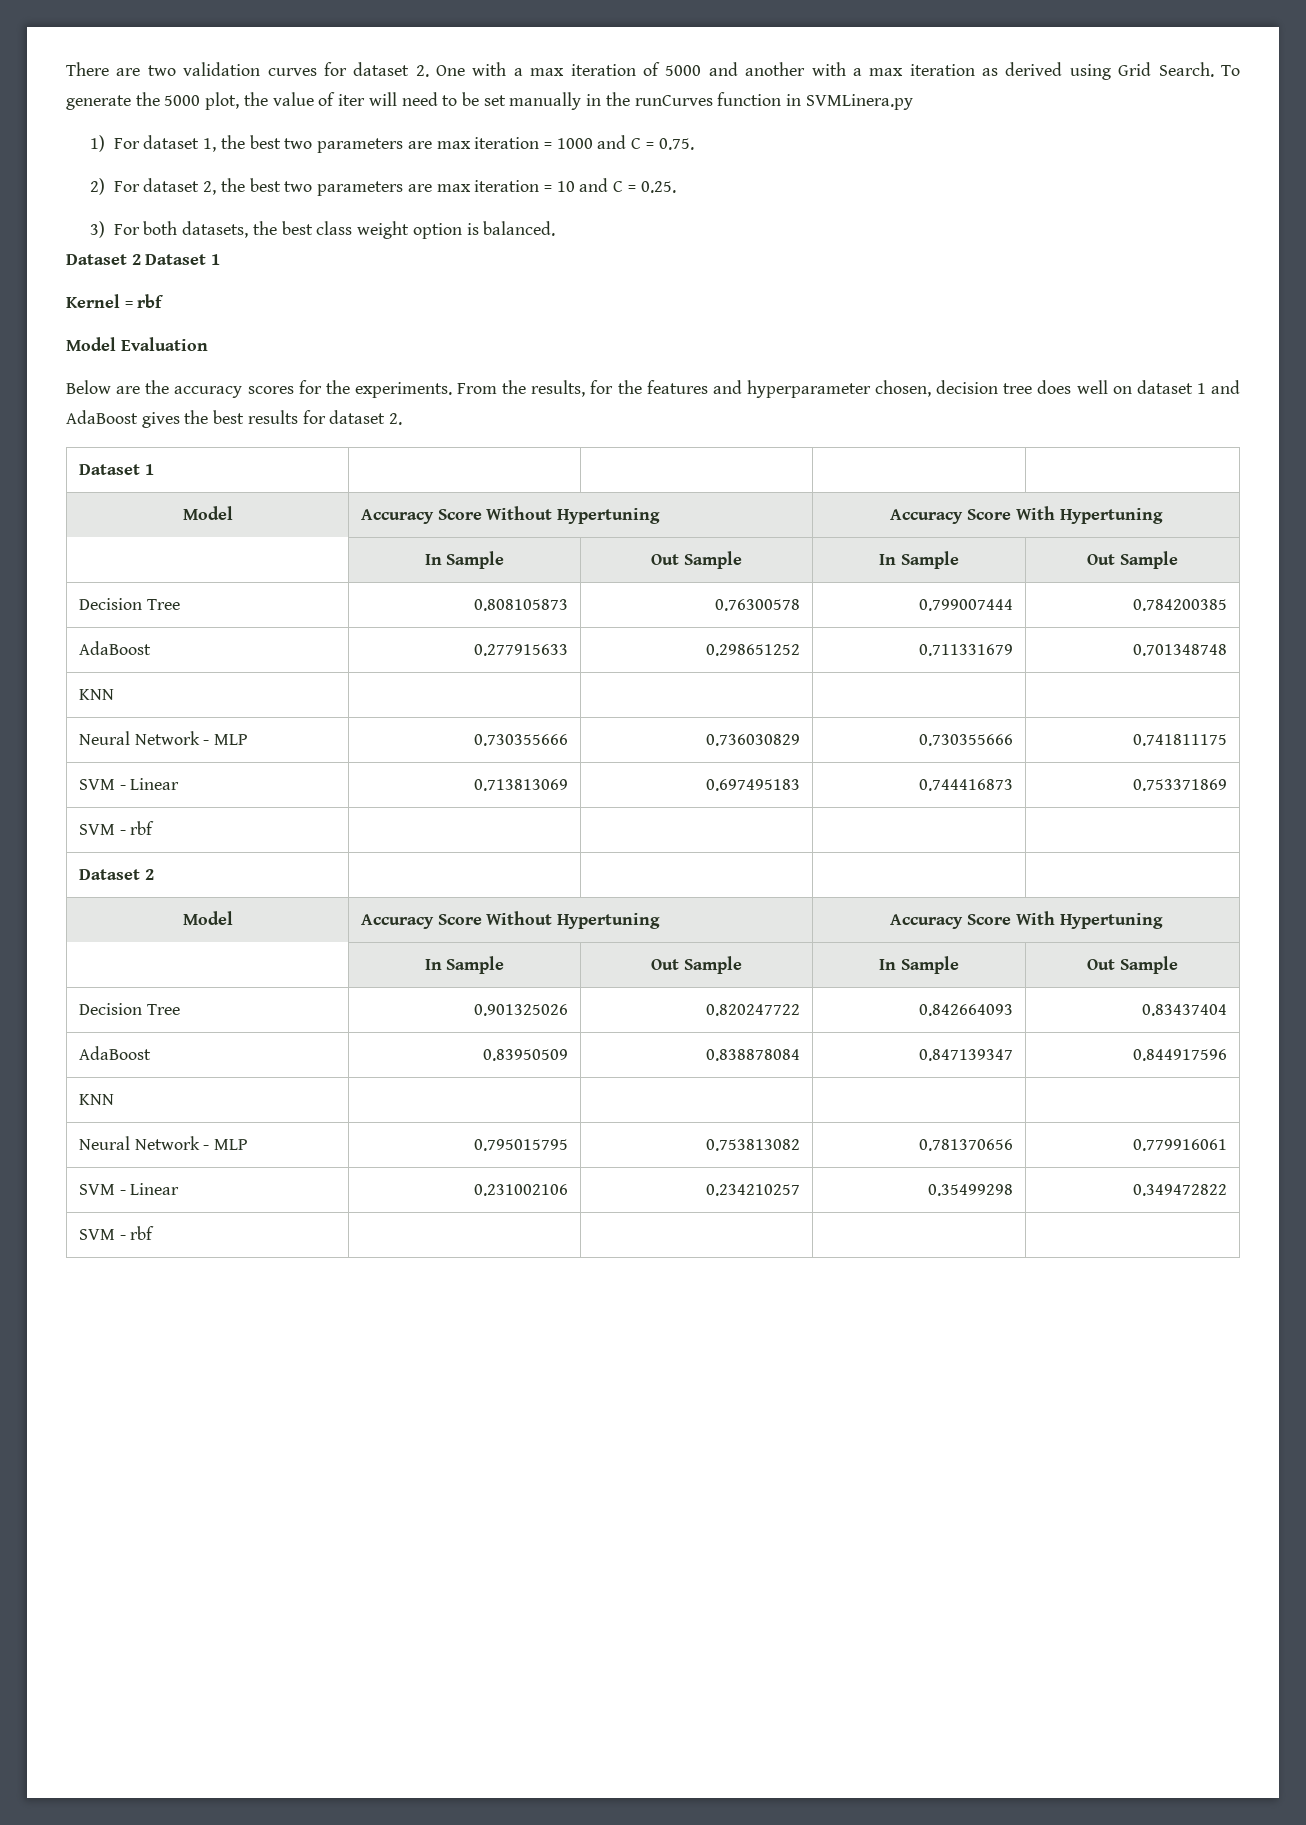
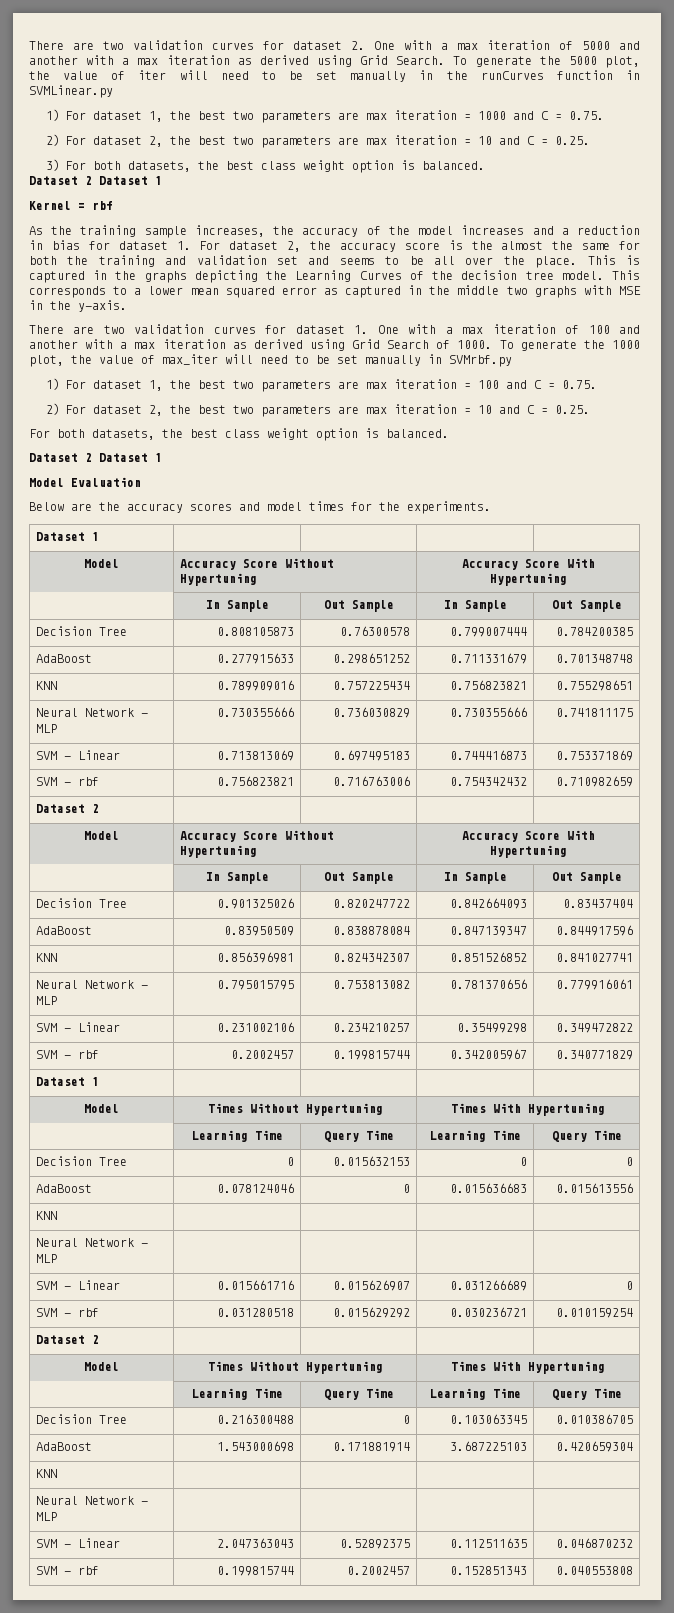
[805,94,913,110] SVMLinera.py -> [29,85,113,98] SVMLinear.py
(165, 301) none -> [29,225,640,238] [29,240,640,252] [29,255,640,268] [29,270,640,283] [29,285,641,298] [29,300,127,312] [29,324,640,334] [29,339,640,351] [29,354,512,367] [45,378,597,392] [45,403,590,417] [29,428,449,441] [29,453,162,462] // As the training sample increases, the accuracy of the model increases and a reduction in bias for dataset 1. For dataset 2, the accuracy score is the almost the same for both the training and validation set and seems to be all over the place. This is captured in the graphs depicting the Learning Curves of the decision tree model. This corresponds to a lower mean squared error as captured in the middle two graphs with MSE in the y-axis. // There are two validation curves for dataset 1. One with a max iteration of 100 and another with a max iteration as derived using Grid Search of 1000. To generate the 1000 plot, the value of max_iter will need to be set manually in SVMrbf.py // 1) For dataset 1, the best two parameters are max iteration = 100 and C = 0.75. // 2) For dataset 2, the best two parameters are max iteration = 10 and C = 0.25. // For both datasets, the best class weight option is balanced. // Dataset 2 Dataset 1
(294, 390) none -> [239,501,344,511] and model times
[457,380,1240,398] [66,410,403,428] From the results, for the features and hyperparameter chosen, decision tree does well on dataset 1 and AdaBoost gives the best results for dataset 2. -> (491, 507) none
(115, 694) | | | -> [217,680,295,691] [333,681,411,690] [450,680,528,690] [556,680,634,691] 0.789909016 | 0.757225434 | 0.756823821 | 0.755298651
(155, 828) | | | -> [217,776,295,786] [333,776,411,786] [450,777,528,786] [556,776,634,787] 0.756823821 | 0.716763006 | 0.754342432 | 0.710982659
(115, 1099) | | | -> [217,952,295,963] [333,953,411,962] [450,952,528,962] [556,953,634,962] 0.856396981 | 0.824342307 | 0.851526852 | 0.841027741
(155, 1233) | | | -> [231,1050,295,1059] [333,1050,411,1060] [450,1049,528,1060] [556,1050,634,1060] [35,1077,99,1086] [84,1104,119,1113] [207,1103,383,1116] [451,1103,605,1116] [191,1130,283,1142] [323,1130,394,1142] [429,1130,521,1142] [551,1130,622,1142] [35,1156,127,1166] [287,1157,295,1166] [333,1156,411,1166] [520,1157,528,1166] [626,1157,634,1166] [35,1184,92,1193] [217,1183,295,1193] [403,1184,411,1193] [450,1183,528,1193] [556,1183,634,1193] [35,1211,57,1220] [35,1238,148,1247] [35,1254,57,1263] [35,1280,120,1290] [217,1280,295,1290] [333,1280,411,1291] [450,1280,528,1291] [626,1281,634,1290] [35,1308,99,1317] [217,1308,295,1317] [333,1307,411,1318] [450,1307,528,1317] [556,1308,634,1318] [35,1335,99,1344] [84,1362,119,1371] [207,1361,383,1374] [451,1361,605,1374] [191,1388,283,1400] [323,1388,394,1400] [429,1388,521,1400] [551,1388,622,1400] [35,1414,127,1424] [217,1414,295,1424] [403,1415,411,1424] [450,1414,528,1424] [556,1414,634,1424] [35,1442,92,1451] [217,1441,295,1452] [333,1442,411,1452] [450,1441,528,1451] [556,1441,634,1452] [35,1469,57,1478] [35,1496,148,1505] [35,1512,57,1521] [35,1538,120,1548] [217,1538,295,1548] [340,1539,411,1549] [450,1538,528,1548] [556,1538,634,1548] [35,1566,99,1575] [217,1566,295,1576] [347,1566,411,1575] [450,1566,528,1575] [556,1566,634,1575] 0.2002457 | 0.199815744 | 0.342005967 | 0.340771829 // Dataset 1 | | | | // Model | Times Without Hypertuning | Times With Hypertuning // | Learning Time | Query Time | Learning Time | Query Time // Decision Tree | 0 | 0.015632153 | 0 | 0 // AdaBoost | 0.078124046 | 0 | 0.015636683 | 0.015613556 // KNN | | | | // Neural Network - MLP | | | | // SVM - Linear | 0.015661716 | 0.015626907 | 0.031266689 | 0 // SVM - rbf | 0.031280518 | 0.015629292 | 0.030236721 | 0.010159254 // Dataset 2 | | | | // Model | Times Without Hypertuning | Times With Hypertuning // | Learning Time | Query Time | Learning Time | Query Time // Decision Tree | 0.216300488 | 0 | 0.103063345 | 0.010386705 // AdaBoost | 1.543000698 | 0.171881914 | 3.687225103 | 0.420659304 // KNN | | | | // Neural Network - MLP | | | | // SVM - Linear | 2.047363043 | 0.52892375 | 0.112511635 | 0.046870232 // SVM - rbf | 0.199815744 | 0.2002457 | 0.152851343 | 0.040553808

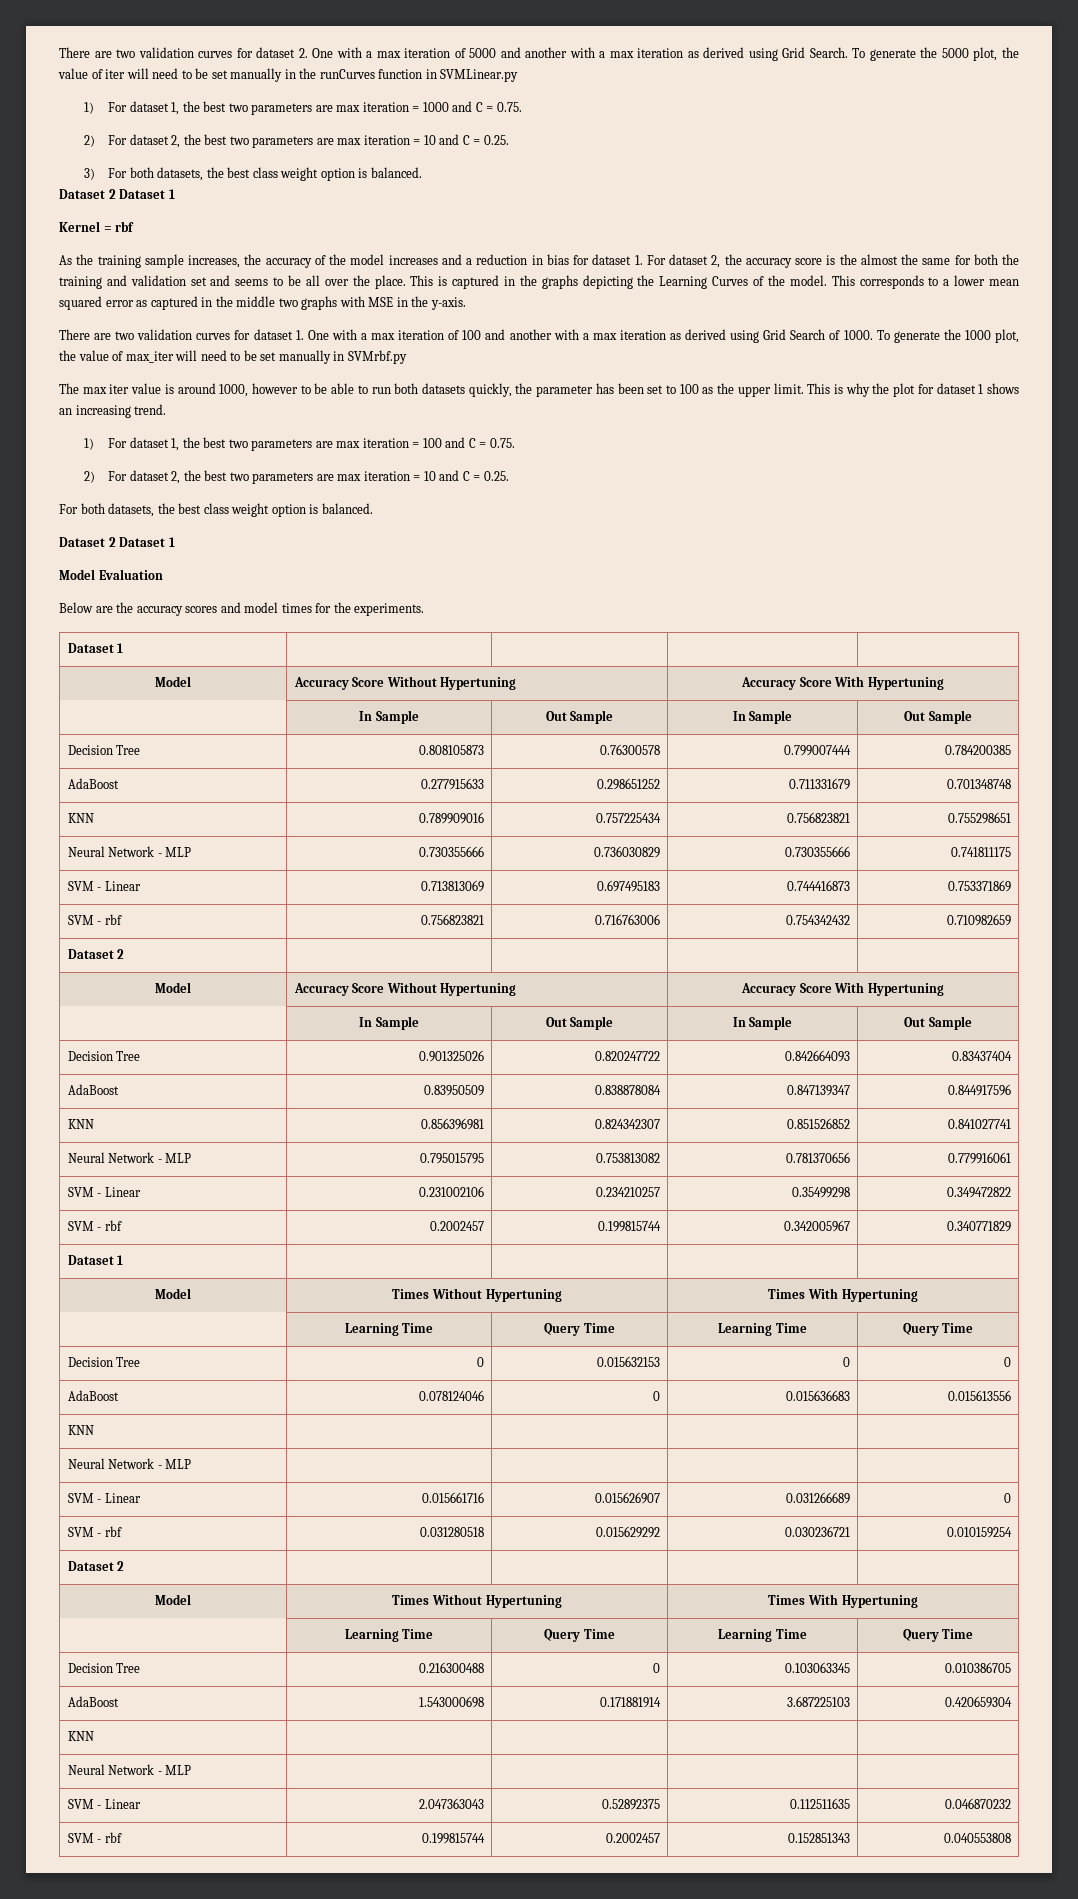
[461,270,554,280] decision tree -> (785, 280) none
(512, 361) none -> [59,383,1019,397] [59,404,167,418] // The max iter value is around 1000, however to be able to run both datasets quickly, the parameter has been set to 100 as the upper limit. This is why the plot for dataset 1 shows an increasing trend.

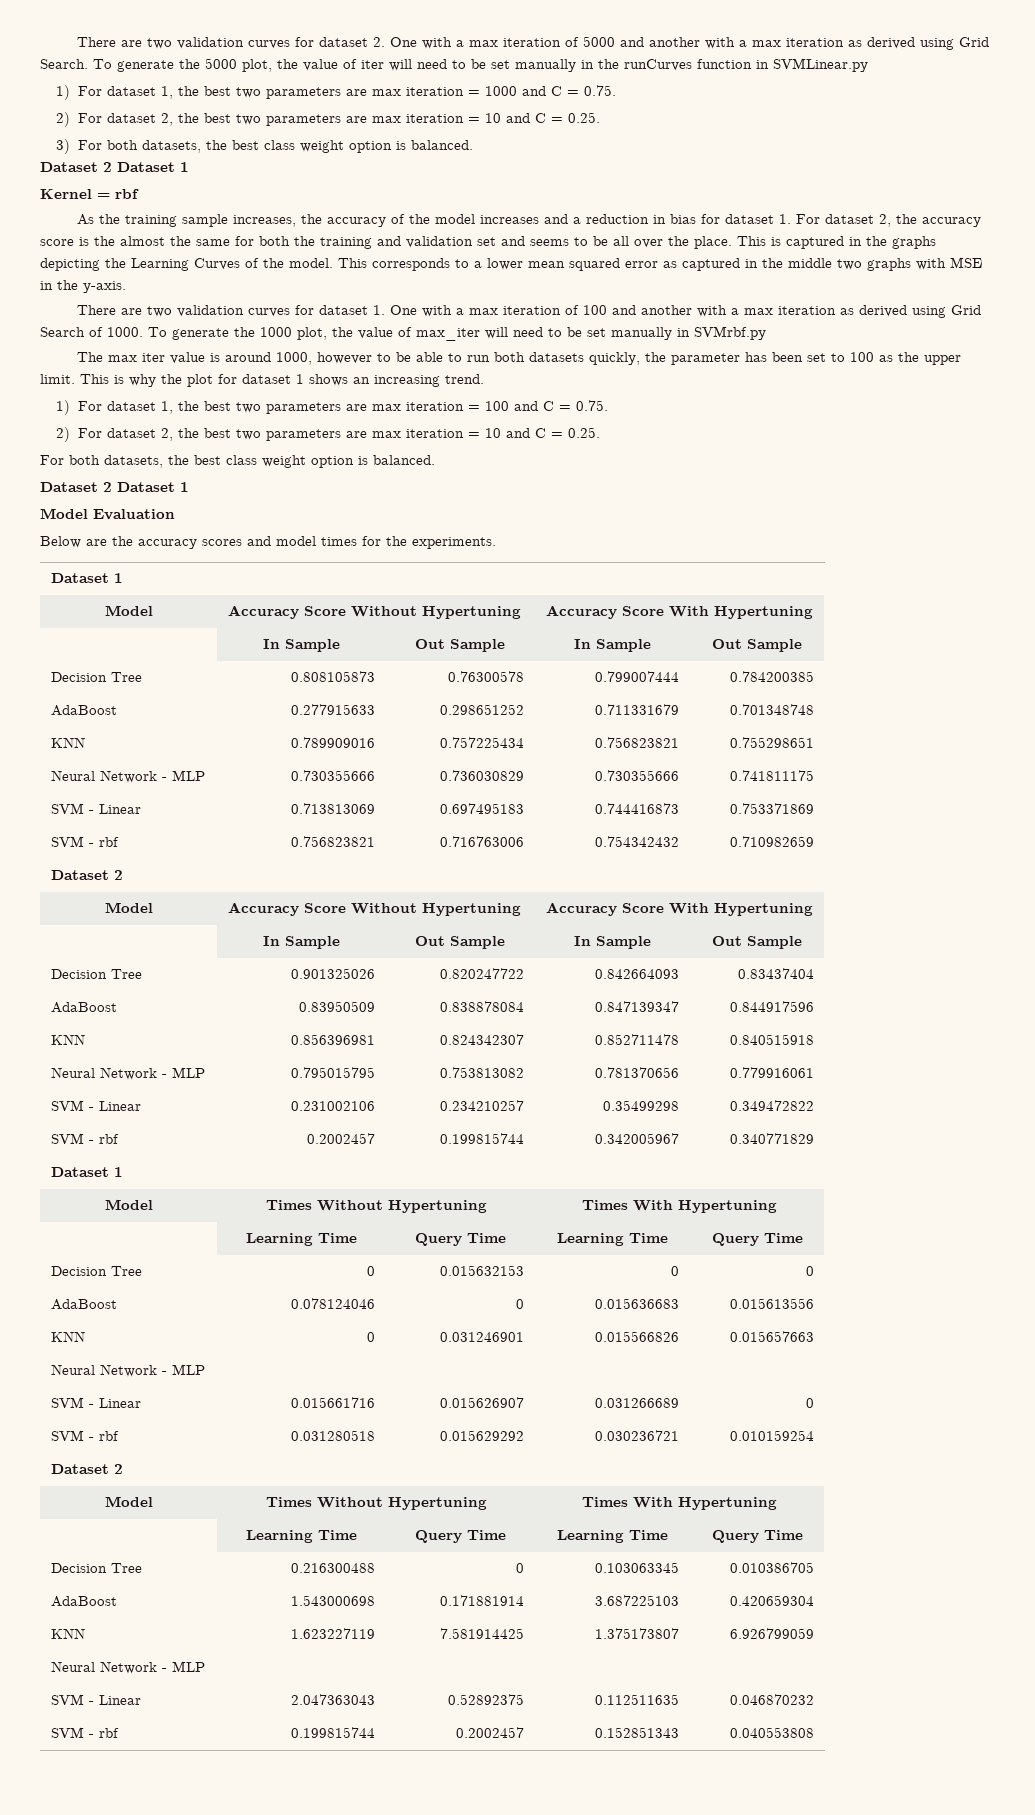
[786,1118,850,1129] [947,1119,1011,1129] 0.851526852 | 0.841027741 -> [594,1034,679,1045] [729,1034,814,1045] 0.852711478 | 0.840515918
(94, 1430) | | | -> [366,1332,375,1342] [439,1332,524,1342] [594,1331,679,1342] [729,1331,814,1342] 0 | 0.031246901 | 0.015566826 | 0.015657663
(94, 1736) | | | -> [290,1628,375,1639] [439,1628,524,1639] [594,1628,679,1639] [729,1628,814,1639] 1.623227119 | 7.581914425 | 1.375173807 | 6.926799059

